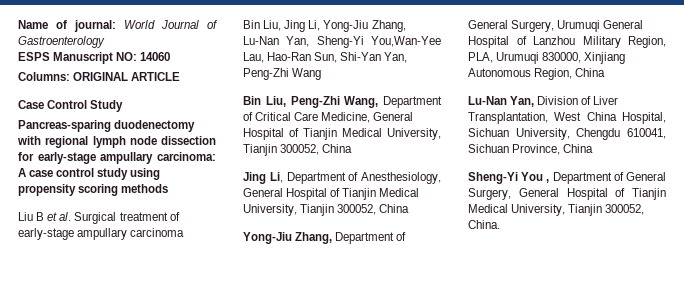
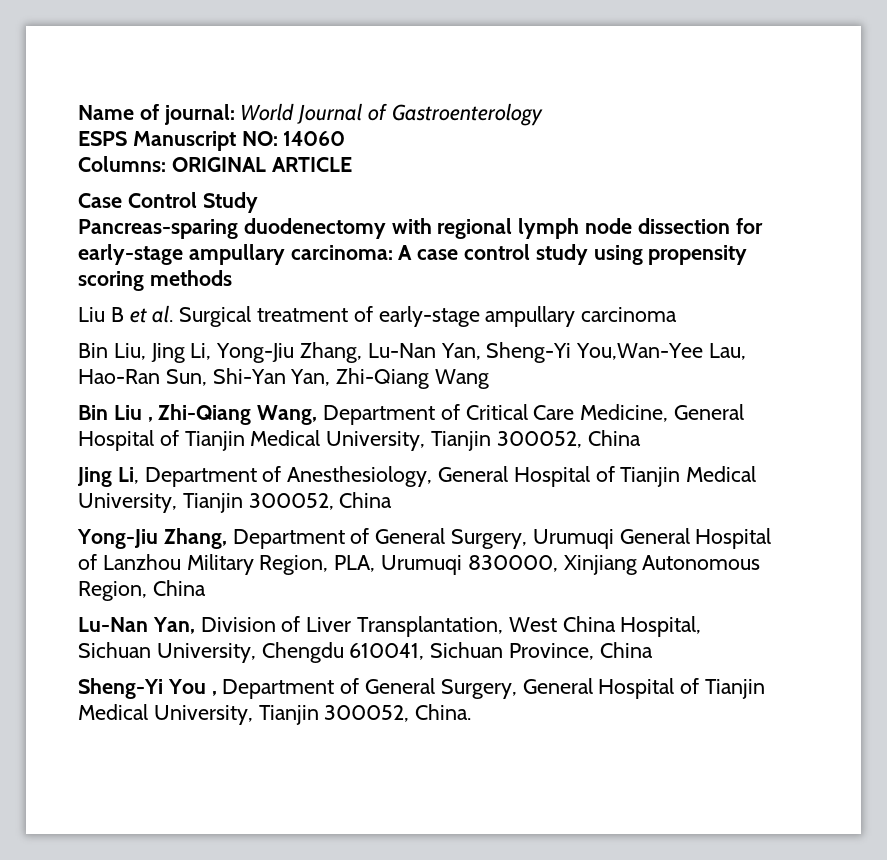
[243,68,289,80] Peng-Zhi -> [336,368,430,389] Zhi-Qiang
[265,96,340,108] Liu, Peng-Zhi -> [113,404,252,425] Liu , Zhi-Qiang

